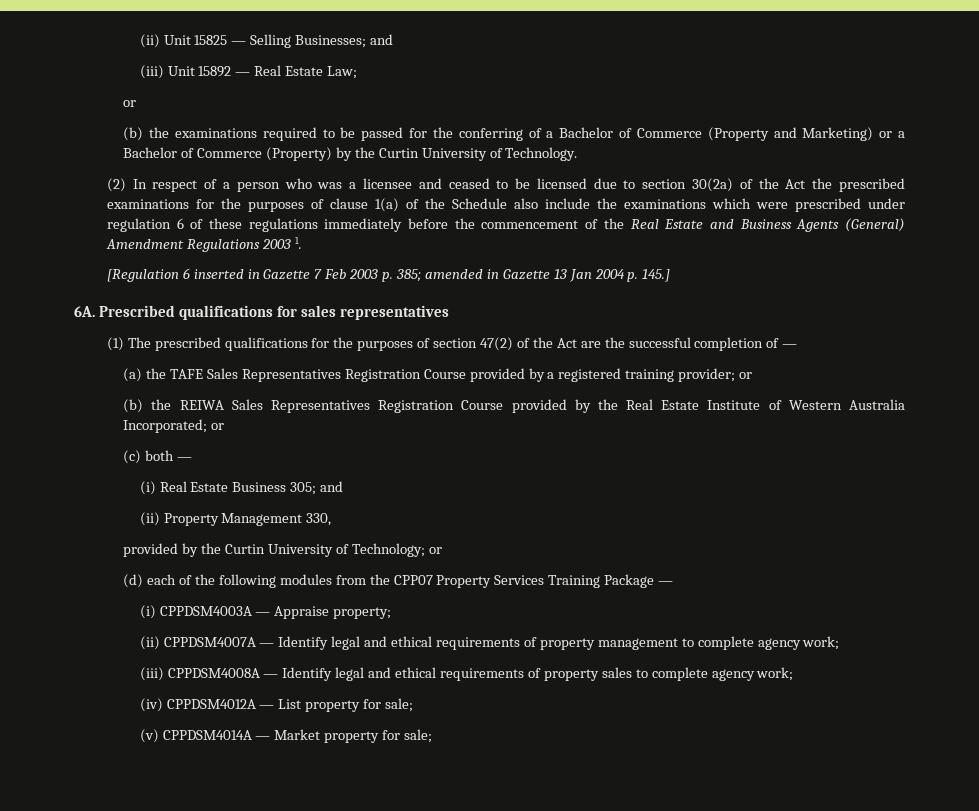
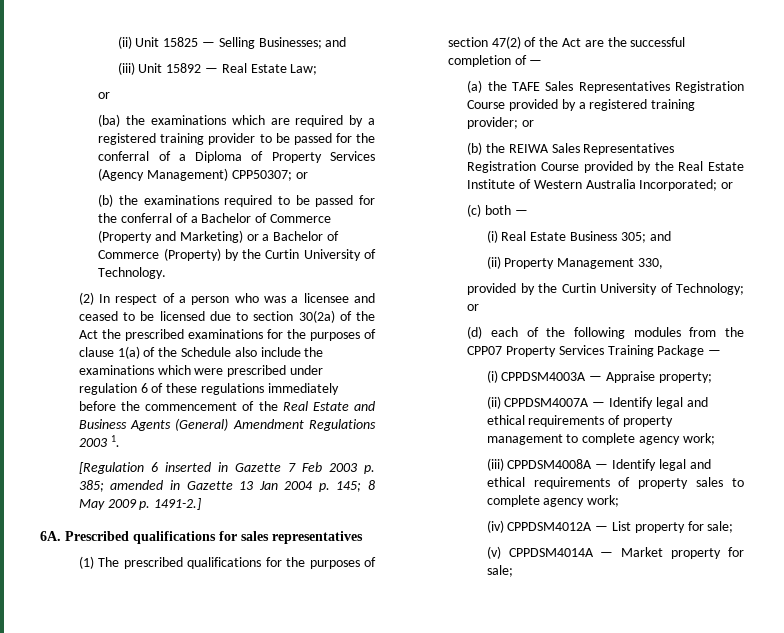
(137, 103) none -> [98,114,375,127] [98,133,375,145] [98,151,375,163] [98,168,308,181] // (ba) the examinations which are required by a registered training provider to be passed for the conferral of a Diploma of Property Services (Agency Management) CPP50307; or
[458,128,523,141] conferring -> [121,213,173,223] conferral
[642,269,671,282] 145.] -> [336,480,376,492] [78,498,202,510] 145; 8 May 2009 p. 1491-2.]

